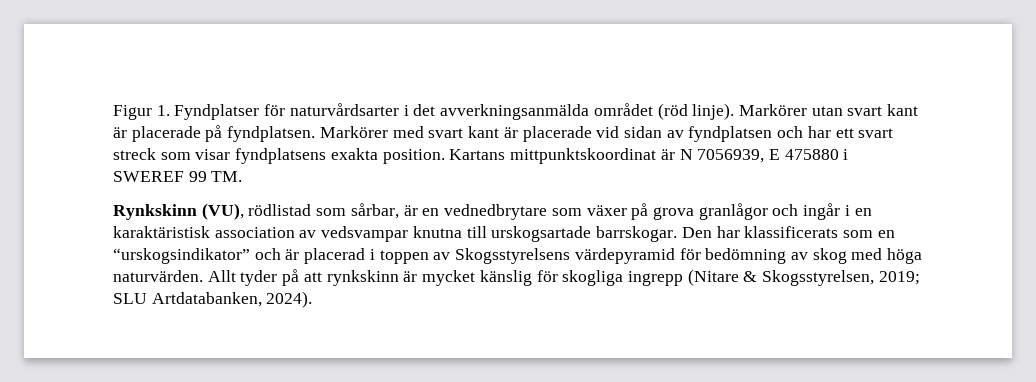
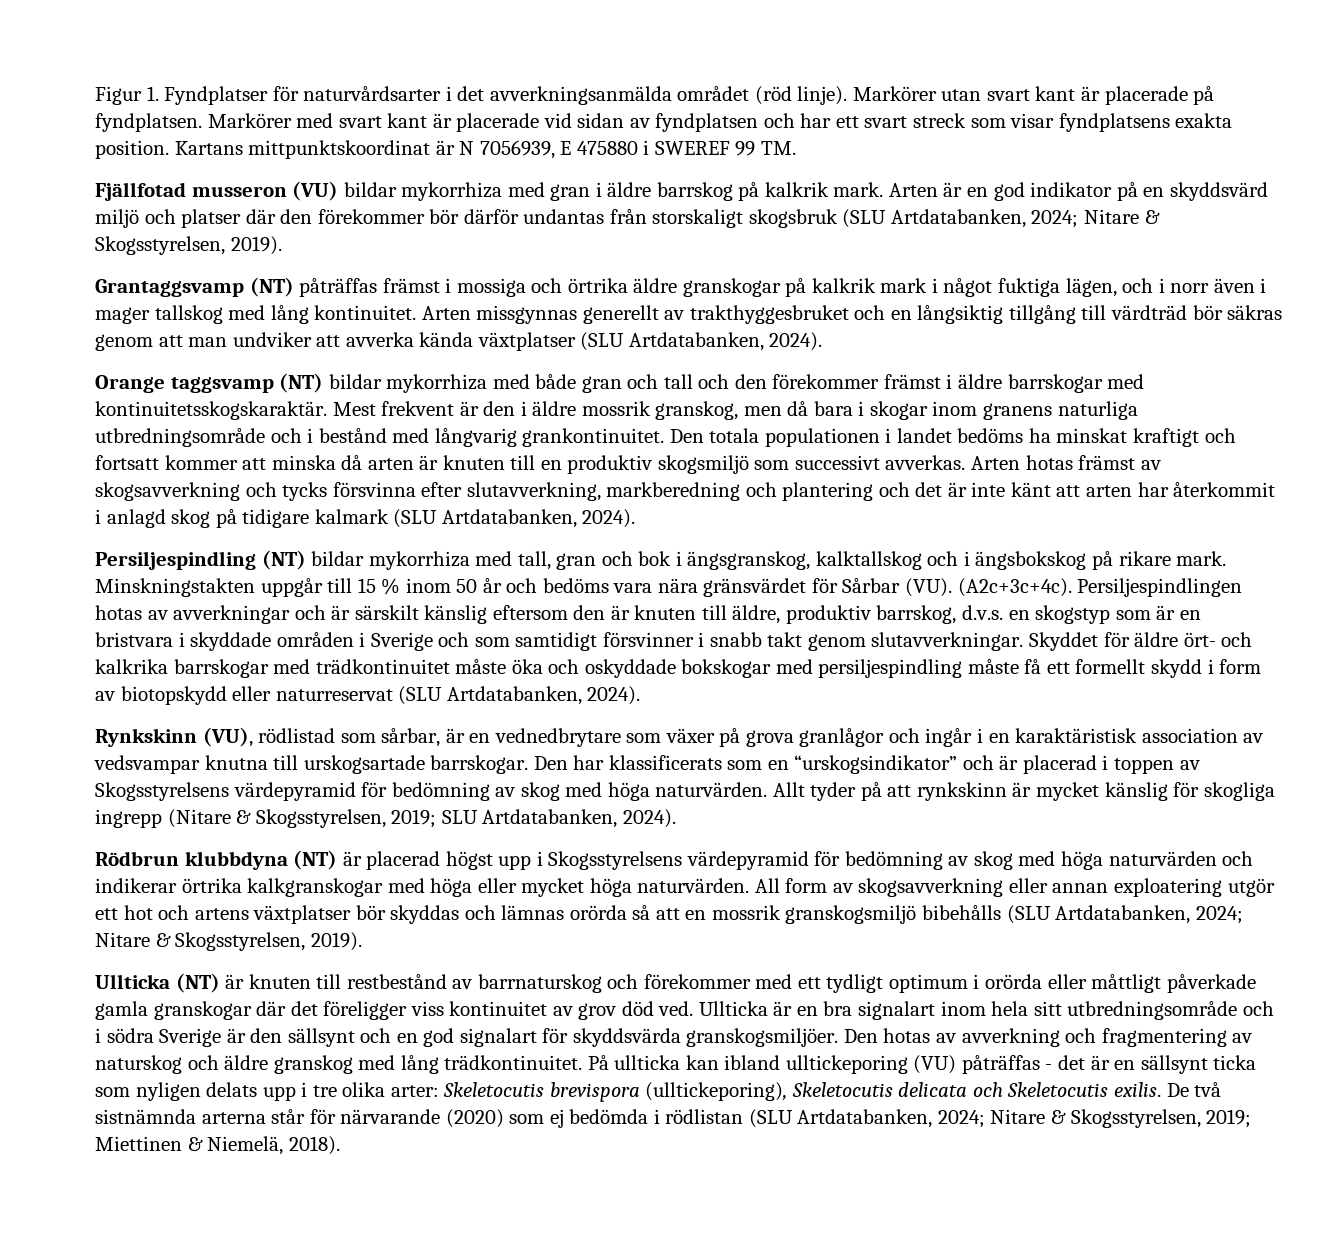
(243, 176) none -> [95,181,1268,201] [95,209,1160,228] [95,236,282,255] [95,277,1267,297] [95,305,1283,324] [95,332,823,351] [95,373,1145,393] [95,401,1138,420] [95,428,1236,447] [95,455,1161,474] [95,482,1276,501] [95,509,636,528] [95,550,1227,570] [95,578,1243,597] [95,605,1201,624] [95,632,1253,651] [95,659,1262,678] [95,686,641,705] // Fjällfotad musseron (VU) bildar mykorrhiza med gran i äldre barrskog på kalkrik mark. Arten är en god indikator på en skyddsvärd miljö och platser där den förekommer bör därför undantas från storskaligt skogsbruk (SLU Artdatabanken, 2024; Nitare & Skogsstyrelsen, 2019). // Grantaggsvamp (NT) påträffas främst i mossiga och örtrika äldre granskogar på kalkrik mark i något fuktiga lägen, och i norr även i mager tallskog med lång kontinuitet. Arten missgynnas generellt av trakthyggesbruket och en långsiktig tillgång till värdträd bör säkras genom att man undviker att avverka kända växtplatser (SLU Artdatabanken, 2024). // Orange taggsvamp (NT) bildar mykorrhiza med både gran och tall och den förekommer främst i äldre barrskogar med kontinuitetsskogskaraktär. Mest frekvent är den i äldre mossrik granskog, men då bara i skogar inom granens naturliga utbredningsområde och i bestånd med långvarig grankontinuitet. Den totala populationen i landet bedöms ha minskat kraftigt och fortsatt kommer att minska då arten är knuten till en produktiv skogsmiljö som successivt avverkas. Arten hotas främst av skogsavverkning och tycks försvinna efter slutavverkning, markberedning och plantering och det är inte känt att arten har återkommit i anlagd skog på tidigare kalmark (SLU Artdatabanken, 2024). // Persiljespindling (NT) bildar mykorrhiza med tall, gran och bok i ängsgranskog, kalktallskog och i ängsbokskog på rikare mark. Minskningstakten uppgår till 15 % inom 50 år och bedöms vara nära gränsvärdet för Sårbar (VU). (A2c+3c+4c). Persiljespindlingen hotas av avverkningar och är särskilt känslig eftersom den är knuten till äldre, produktiv barrskog, d.v.s. en skogstyp som är en bristvara i skyddade områden i Sverige och som samtidigt försvinner i snabb takt genom slutavverkningar. Skyddet för äldre ört- och kalkrika barrskogar med trädkontinuitet måste öka och oskyddade bokskogar med persiljespindling måste få ett formellt skydd i form av biotopskydd eller naturreservat (SLU Artdatabanken, 2024).
(313, 299) none -> [95,850,1254,870] [95,878,1275,897] [95,905,1243,924] [95,932,362,951] [95,973,1256,993] [95,1001,1274,1020] [95,1028,1253,1047] [95,1055,1257,1074] [95,1082,1222,1102] [95,1109,1252,1128] [95,1136,340,1155] // Rödbrun klubbdyna (NT) är placerad högst upp i Skogsstyrelsens värdepyramid för bedömning av skog med höga naturvärden och indikerar örtrika kalkgranskogar med höga eller mycket höga naturvärden. All form av skogsavverkning eller annan exploatering utgör ett hot och artens växtplatser bör skyddas och lämnas orörda så att en mossrik granskogsmiljö bibehålls (SLU Artdatabanken, 2024; Nitare & Skogsstyrelsen, 2019). // Ullticka (NT) är knuten till restbestånd av barrnaturskog och förekommer med ett tydligt optimum i orörda eller måttligt påverkade gamla granskogar där det föreligger viss kontinuitet av grov död ved. Ullticka är en bra signalart inom hela sitt utbredningsområde och i södra Sverige är den sällsynt och en god signalart för skyddsvärda granskogsmiljöer. Den hotas av avverkning och fragmentering av naturskog och äldre granskog med lång trädkontinuitet. På ullticka kan ibland ulltickeporing (VU) påträffas - det är en sällsynt ticka som nyligen delats upp i tre olika arter: Skeletocutis brevispora (ulltickeporing), Skeletocutis delicata och Skeletocutis exilis. De två sistnämnda arterna står för närvarande (2020) som ej bedömda i rödlistan (SLU Artdatabanken, 2024; Nitare & Skogsstyrelsen, 2019; Miettinen & Niemelä, 2018).

